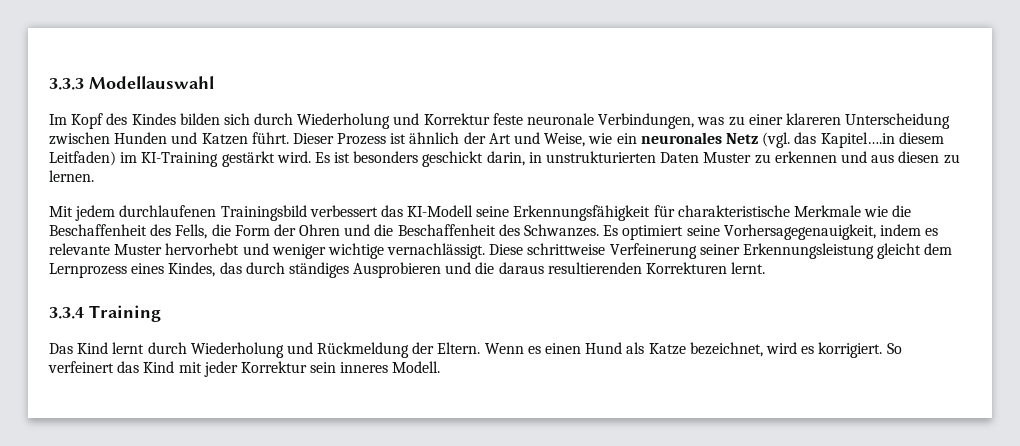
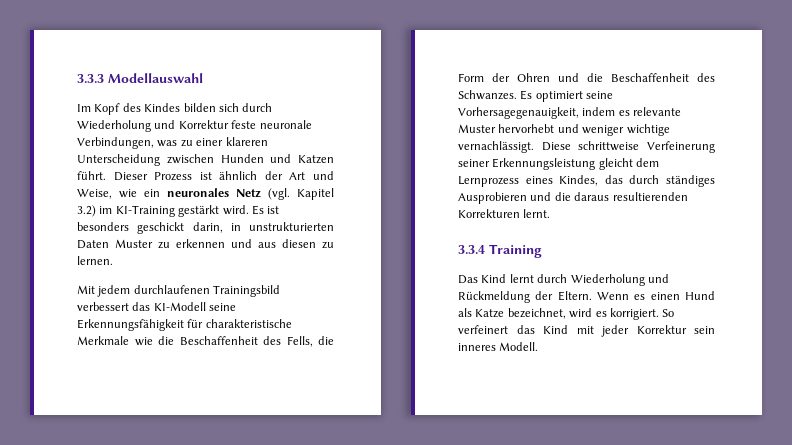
[794,132,944,148] [49,151,116,166] das Kapitel….in diesem Leitfaden) -> [297,188,334,200] [77,205,96,217] Kapitel 3.2)

